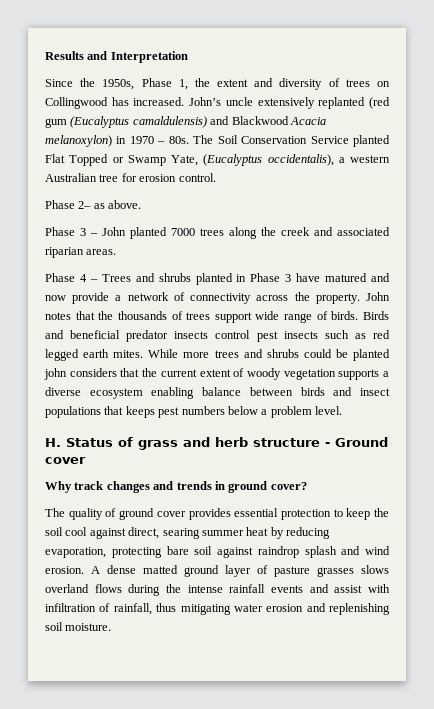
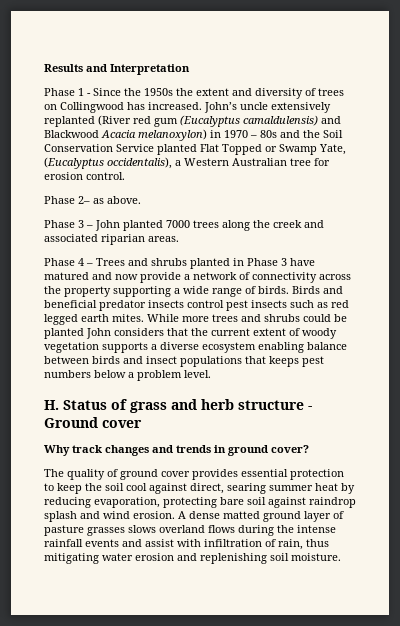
[45,78,188,90] Since the 1950s, Phase 1, -> [44,88,173,96] Phase 1 - Since the 1950s
[369,97,390,109] (red -> [98,115,151,126] (River red
[168,135,214,144] 80s. The -> [260,130,320,138] 80s and the
[350,155,390,163] western -> [184,158,229,166] Western
[315,292,391,304] [45,311,252,323] property. John notes that the thousands of trees support -> [64,286,180,297] property supporting a
[44,368,67,380] john -> [86,328,111,339] John
[113,603,152,615] rainfall, -> [278,539,303,550] rain,

